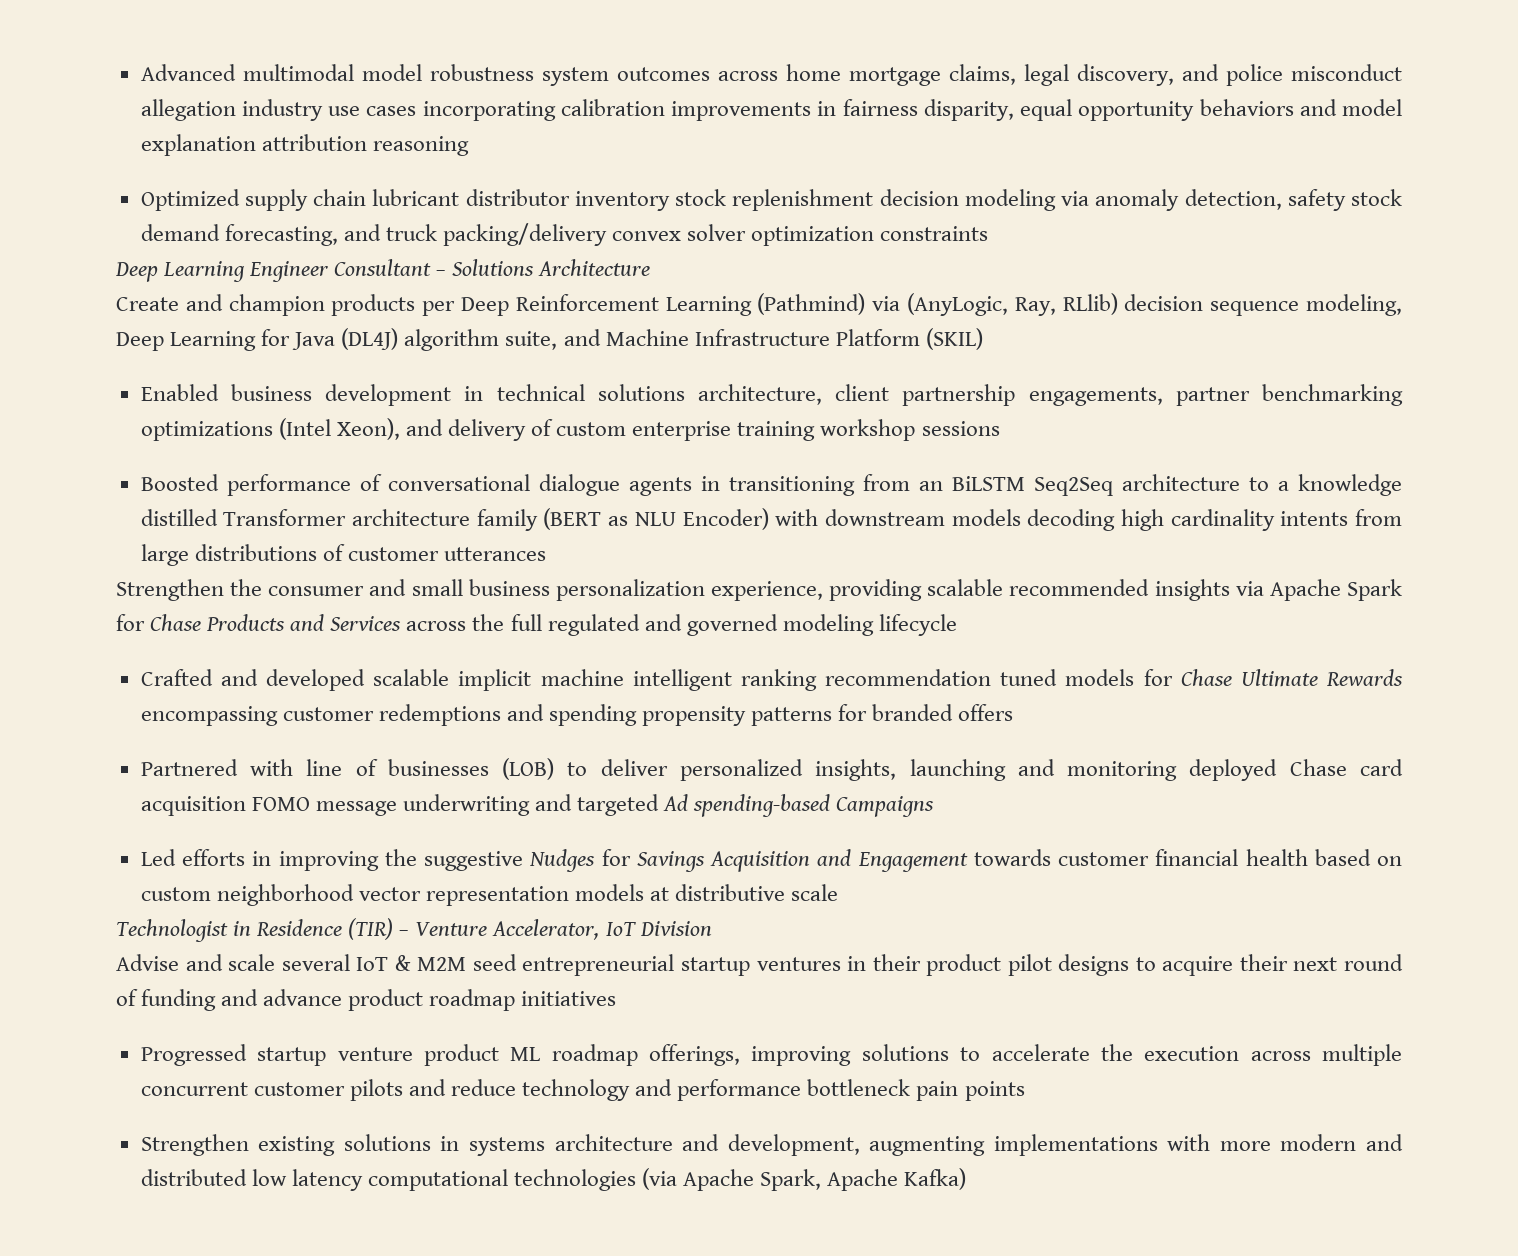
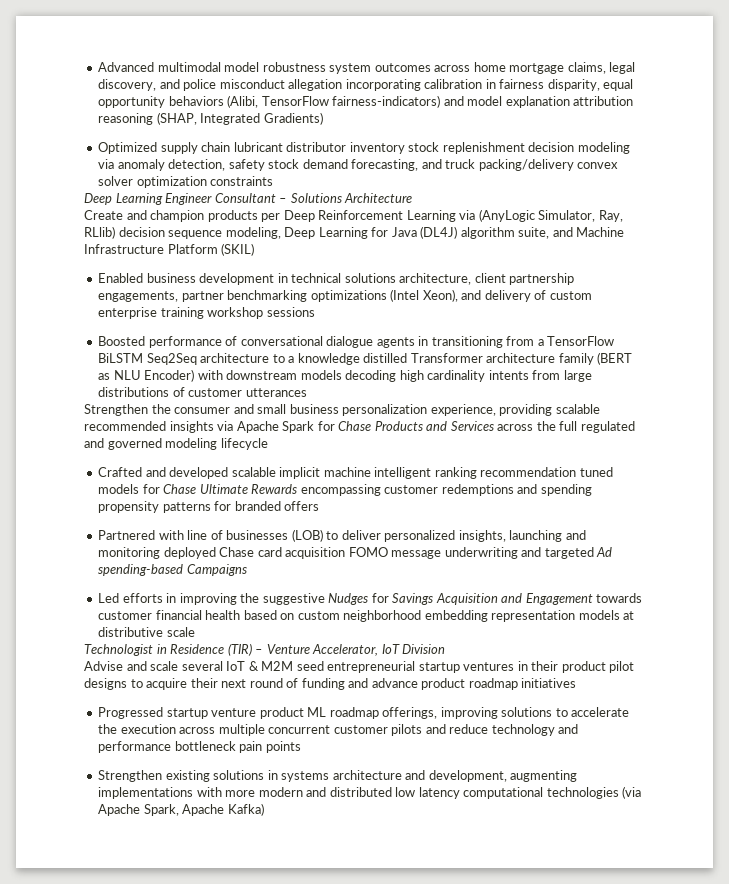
[241,99,417,121] industry use cases -> (343, 85) none
[671,101,812,121] improvements -> (483, 84) none
(1294, 107) none -> [227,95,441,108] (Alibi, TensorFlow fairness-indicators)
(469, 146) none -> [156,112,323,125] (SHAP, Integrated Gradients)
[757,293,1008,316] (Pathmind) via (AnyLogic, -> [459,209,596,222] via (AnyLogic Simulator,
[918,481,943,491] an -> [537,336,615,346] a TensorFlow
[358,887,421,901] vector -> [424,610,488,622] embedding

